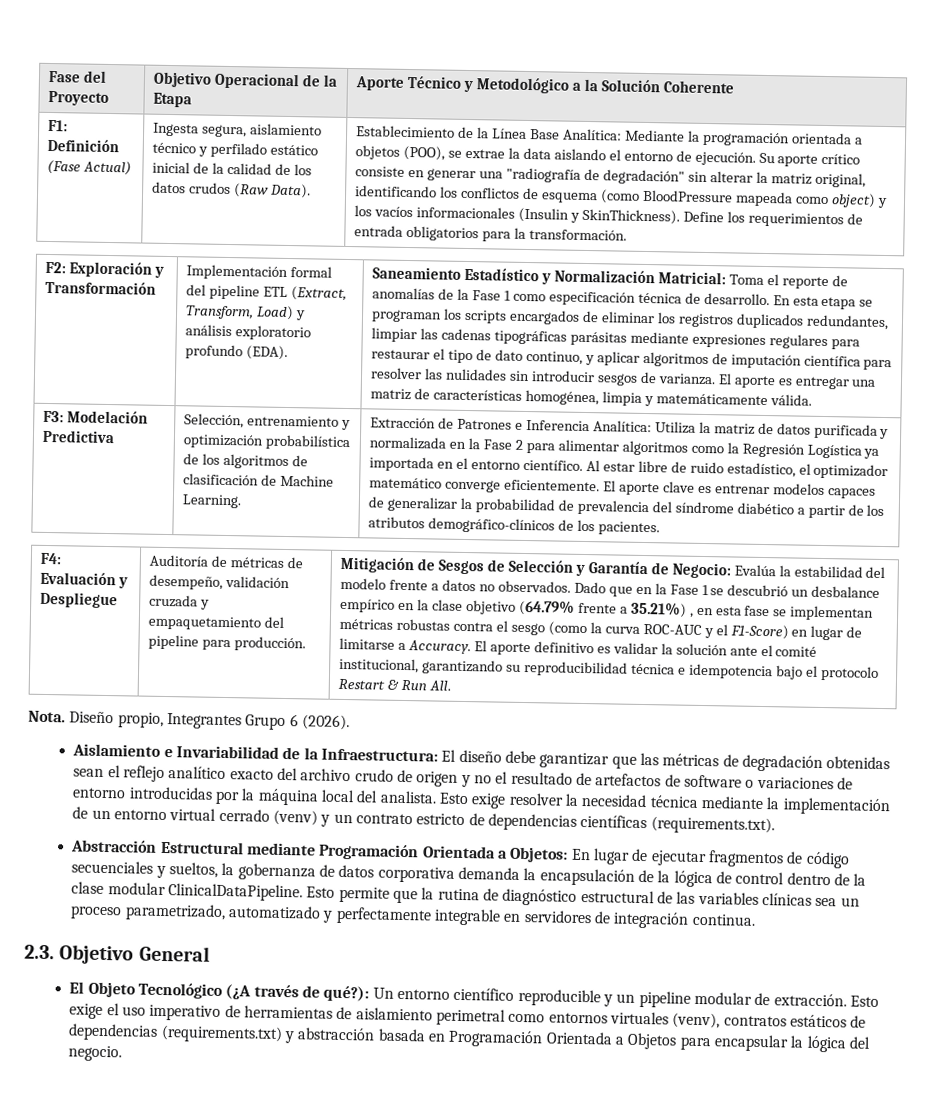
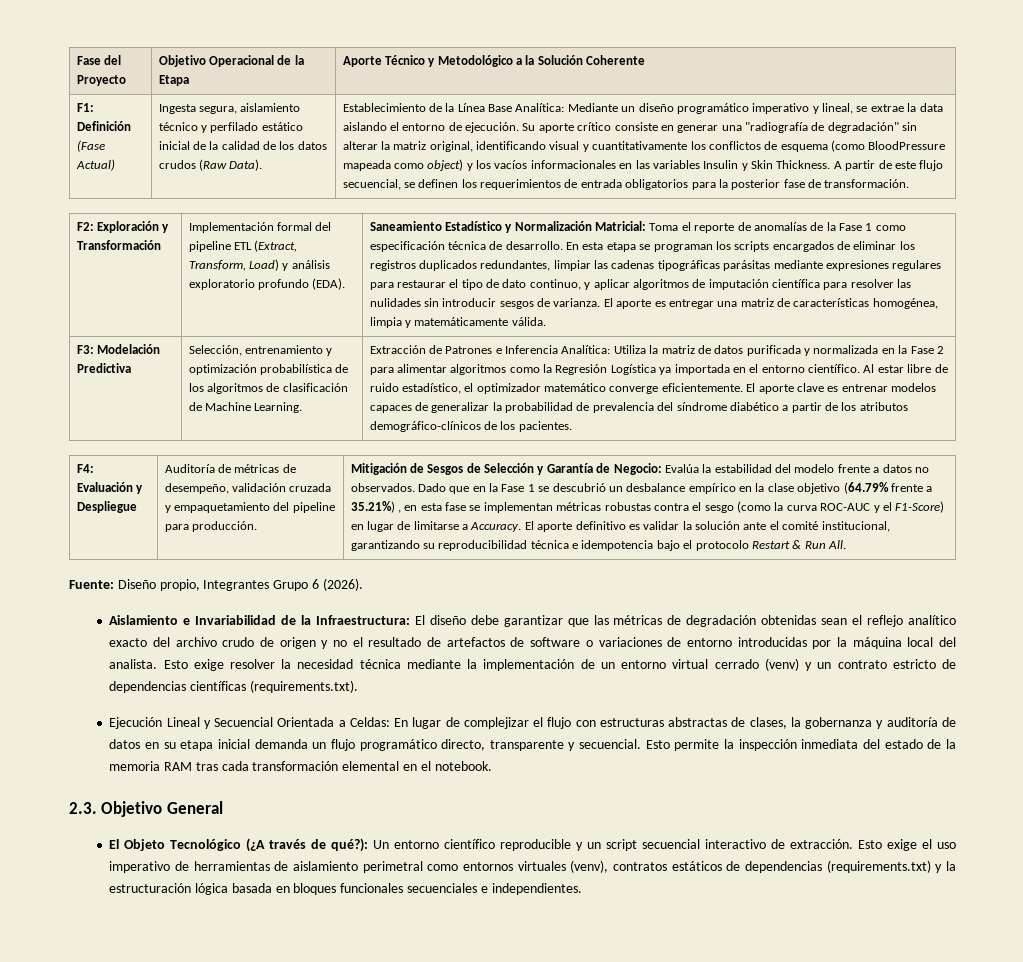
[686,130,863,147] [355,145,446,161] la programación orientada a objetos (POO), -> [621,103,854,114] un diseño programático imperativo y lineal,
(438, 191) none -> [549,141,688,152] visual y cuantitativamente
[518,207,724,225] (Insulin y SkinThickness). Define -> [619,160,944,171] [342,179,459,190] en las variables Insulin y Skin Thickness. A partir de este flujo secuencial, se definen
(527, 233) none -> [731,179,822,190] posterior fase de
[28,710,66,723] Nota. -> [69,580,114,589] Fuente:
[71,839,569,863] Abstracción Estructural mediante Programación Orientada a Objetos: -> [109,717,390,729] Ejecución Lineal y Secuencial Orientada a Celdas:
[650,850,850,869] [71,860,867,888] [71,881,860,907] [70,903,756,929] ejecutar fragmentos de código secuenciales y sueltos, la gobernanza de datos corporativa demanda la encapsulación de la lógica de control dentro de la clase modular ClinicalDataPipeline. Esto permite que la rutina de diagnóstico estructural de las variables clínicas sea un proceso parametrizado, automatizado y perfectamente integrable en servidores de integración continua. -> [463,717,957,729] [109,739,957,751] [109,761,492,771] complejizar el flujo con estructuras abstractas de clases, la gobernanza y auditoría de datos en su etapa inicial demanda un flujo programático directo, transparente y secuencial. Esto permite la inspección inmediata del estado de la memoria RAM tras cada transformación elemental en el notebook.
[638,990,752,1008] pipeline modular -> [606,839,767,851] script secuencial interactivo
[297,1027,871,1053] [68,1045,123,1062] abstracción basada en Programación Orientada a Objetos para encapsular la lógica del negocio. -> [945,861,956,871] [109,883,582,895] la estructuración lógica basada en bloques funcionales secuenciales e independientes.

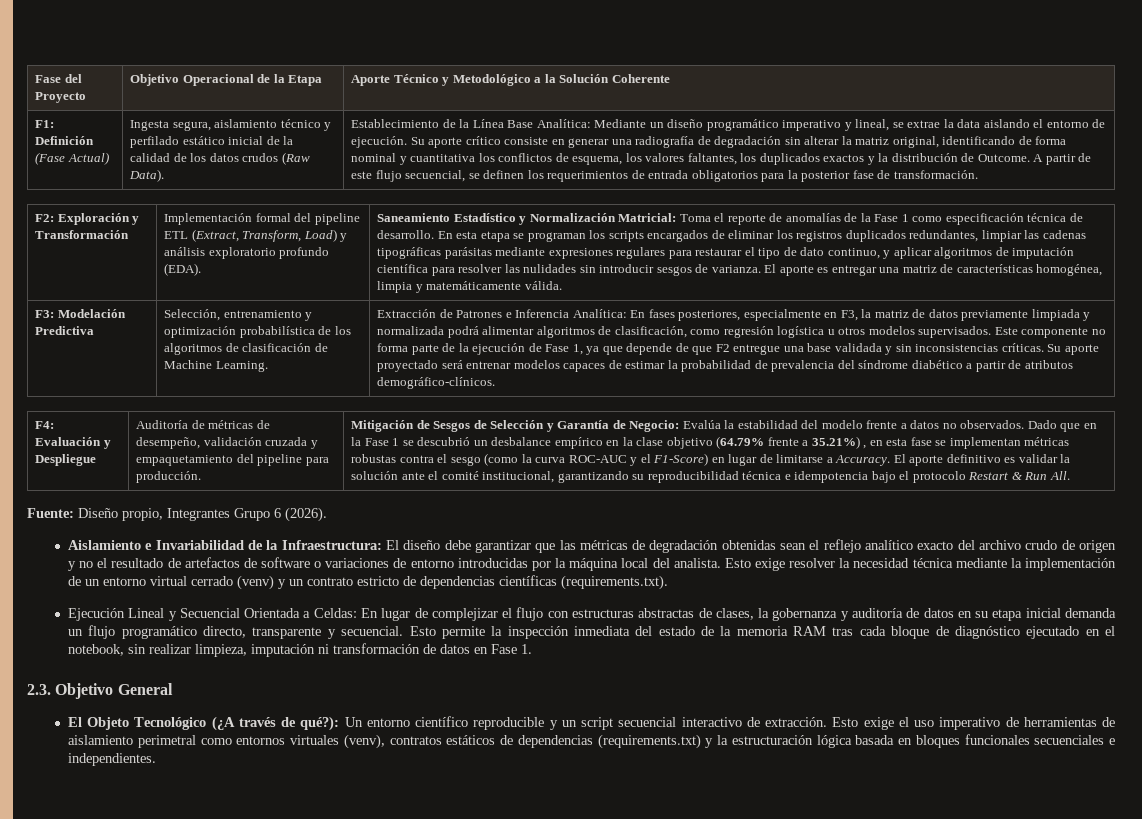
[745,122,899,133] "radiografía de degradación" -> [635,136,782,148] radiografía de degradación
[549,140,946,152] [342,159,831,171] visual y cuantitativamente los conflictos de esquema (como BloodPressure mapeada como object) y los vacíos informacionales en las variables Insulin y Skin Thickness. -> [1018,136,1067,145] [351,153,1030,165] de forma nominal y cuantitativa los conflictos de esquema, los valores faltantes, los duplicados exactos y la distribución de Outcome.
[613,345,944,356] [369,364,948,375] [369,383,839,394] Utiliza la matriz de datos purificada y normalizada en la Fase 2 para alimentar algoritmos como la Regresión Logística ya importada en el entorno científico. Al estar libre de ruido estadístico, el optimizador matemático converge eficientemente. El aporte clave es -> [630,309,1091,321] [377,326,1106,338] [377,343,1099,355] [377,360,463,372] En fases posteriores, especialmente en F3, la matriz de datos previamente limpiada y normalizada podrá alimentar algoritmos de clasificación, como regresión logística u otros modelos supervisados. Este componente no forma parte de la ejecución de Fase 1, ya que depende de que F2 entregue una base validada y sin inconsistencias críticas. Su aporte proyectado será
[431,402,490,413] generalizar -> [625,361,666,369] estimar
[841,402,908,411] [369,421,572,432] los atributos demográfico-clínicos de los pacientes. -> [1024,360,1073,369] [377,377,496,389] atributos demográfico-clínicos.
[252,761,492,771] transformación elemental en el notebook. -> [891,626,1115,639] [67,643,532,657] bloque de diagnóstico ejecutado en el notebook, sin realizar limpieza, imputación ni transformación de datos en Fase 1.

